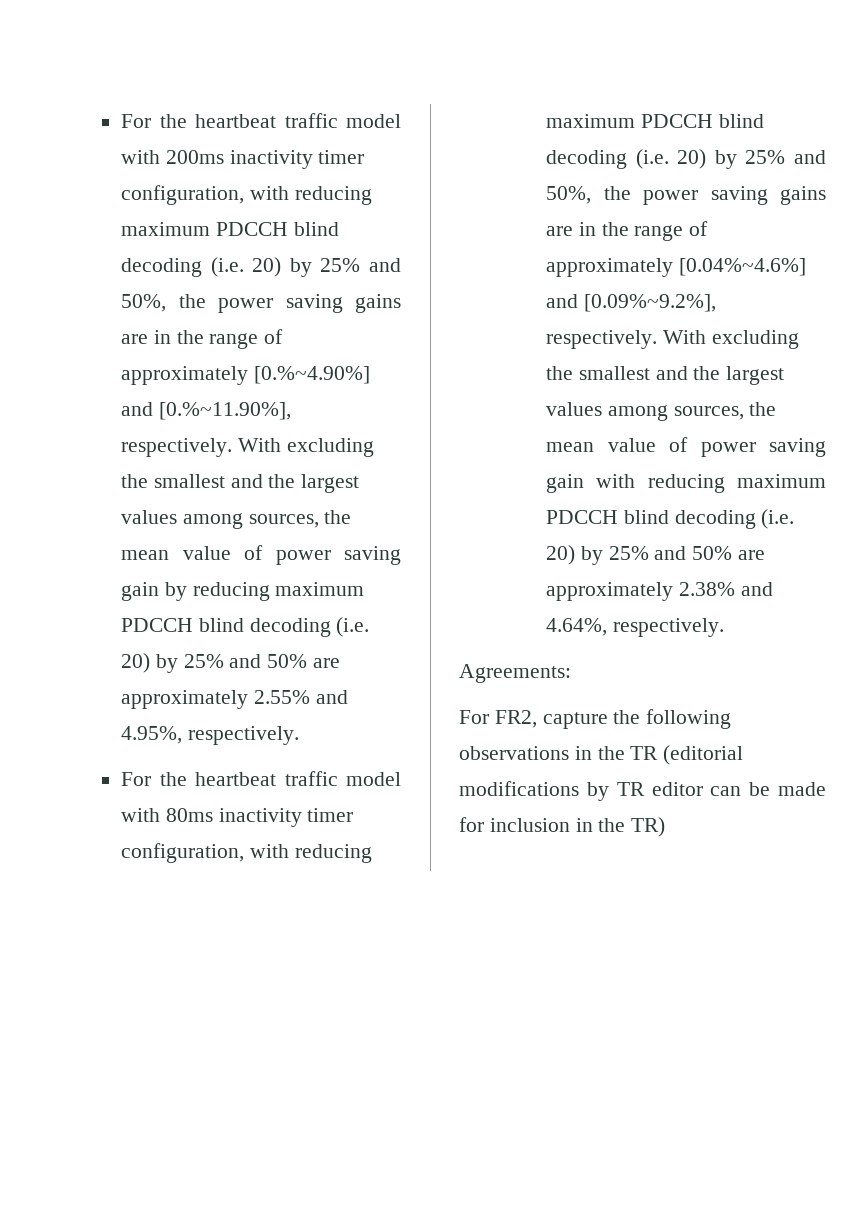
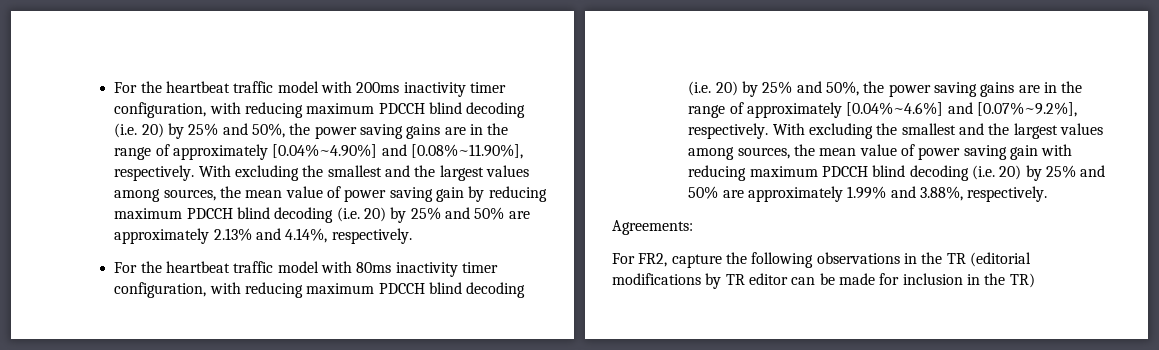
[253,366,370,384] [120,402,291,420] [0.%~4.90%] and [0.%~11.90%], -> [272,144,524,159] [0.04%~4.90%] and [0.08%~11.90%],
[253,690,348,704] [120,726,182,744] 2.55% and 4.95%, -> [213,228,328,243] 2.13% and 4.14%,
[583,294,716,312] [0.09%~9.2%], -> [977,102,1078,117] [0.07%~9.2%],
[678,582,773,596] [545,618,607,636] 2.38% and 4.64%, -> [847,186,964,201] 1.99% and 3.88%,

